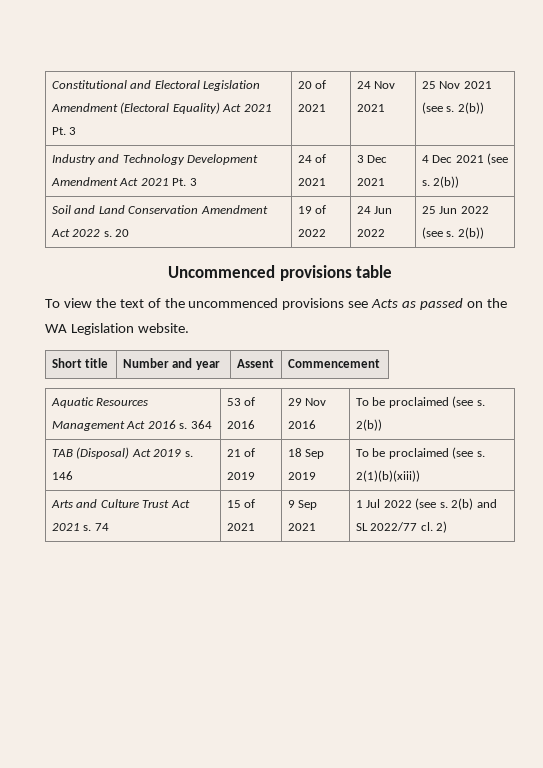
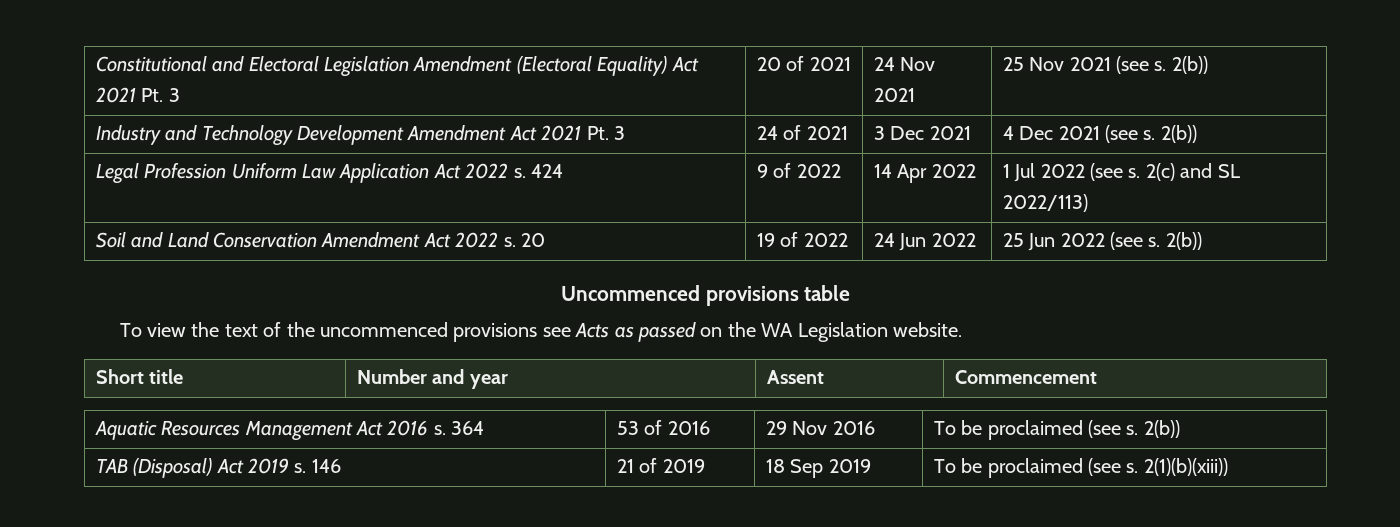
(460, 182) none -> [95,163,564,184] [756,163,841,178] [873,164,976,183] [1002,163,1240,182] [1002,194,1088,212] // Legal Profession Uniform Law Application Act 2022 s. 424 | 9 of 2022 | 14 Apr 2022 | 1 Jul 2022 (see s. 2(c) and SL 2022/113)
[50,499,190,508] [51,523,109,531] [226,499,256,508] [226,523,255,531] [287,500,318,510] [287,523,316,531] [355,498,497,510] [355,521,448,533] // Arts and Culture Trust Act 2021 s. 74 | 15 of 2021 | 9 Sep 2021 | 1 Jul 2022 (see s. 2(b) and SL 2022/77 cl. 2) -> (1228, 467) none

